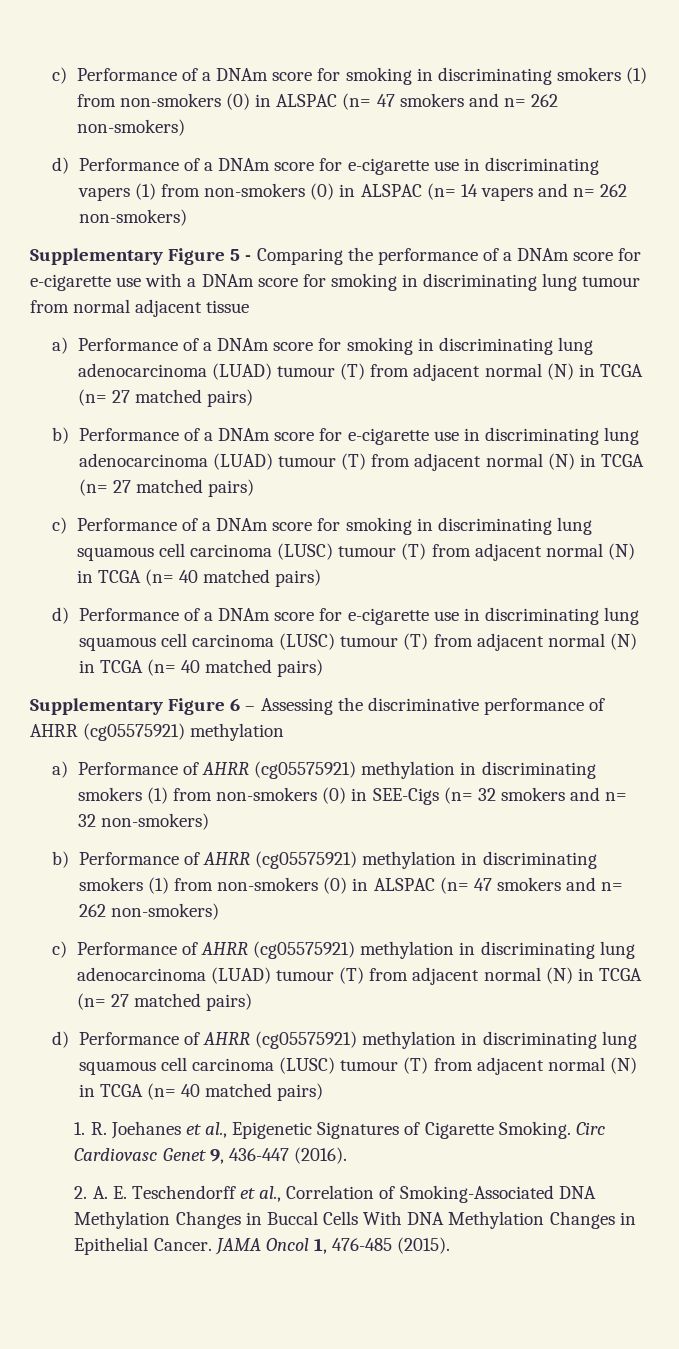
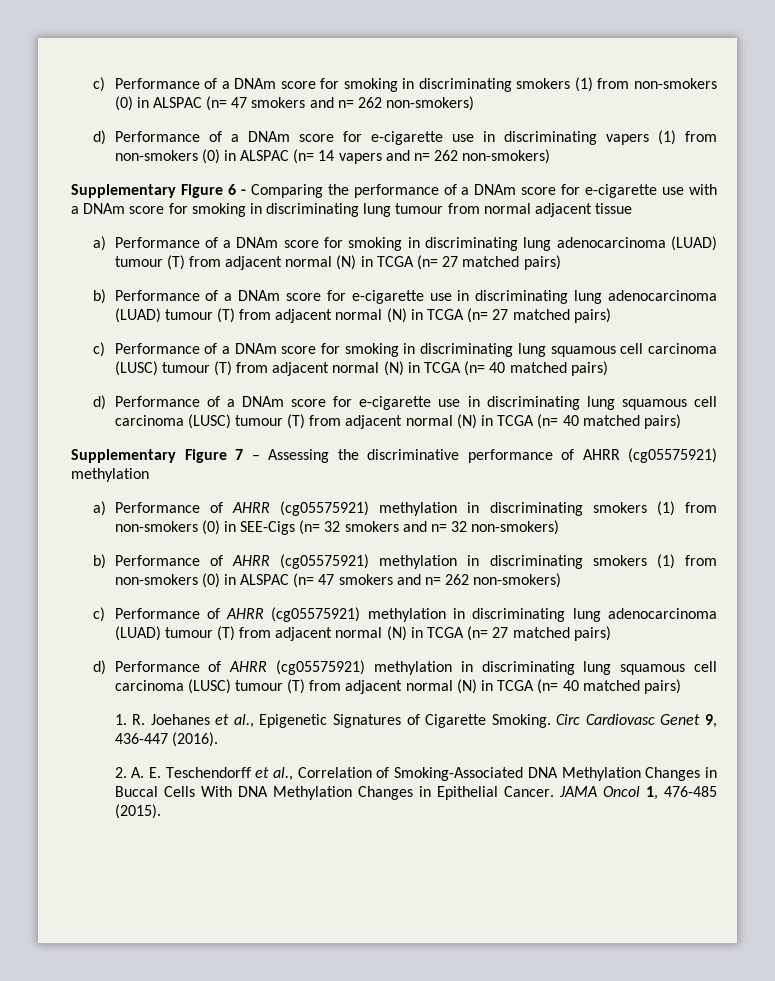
[230,249,241,261] 5 -> [227,184,236,195] 6
[230,698,241,711] 6 -> [235,449,243,460] 7

